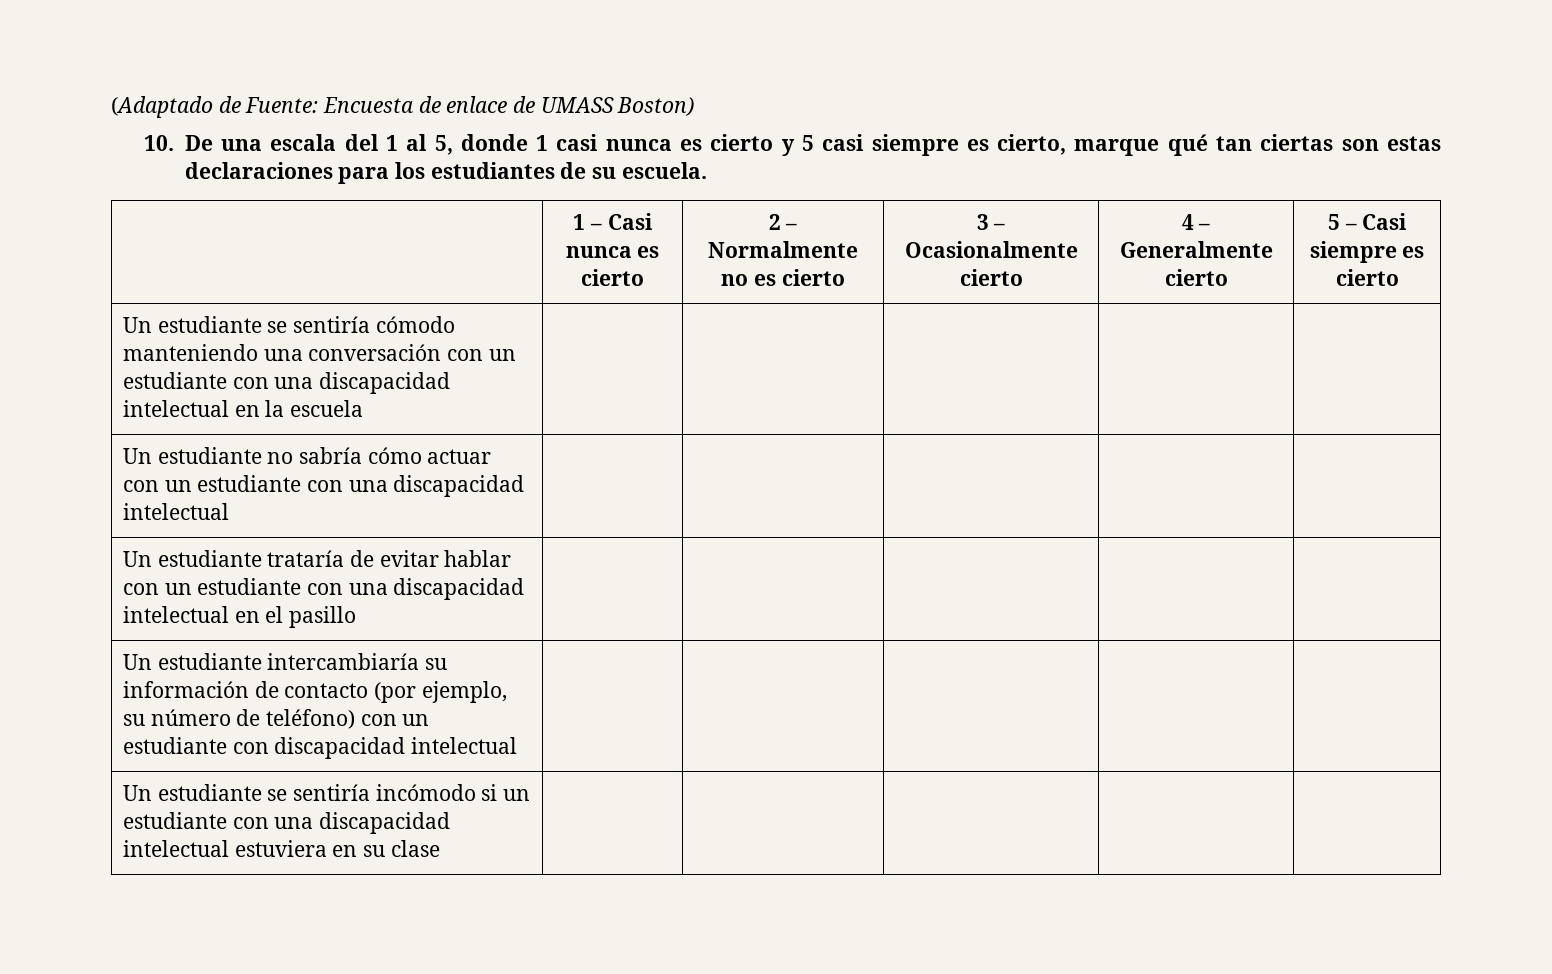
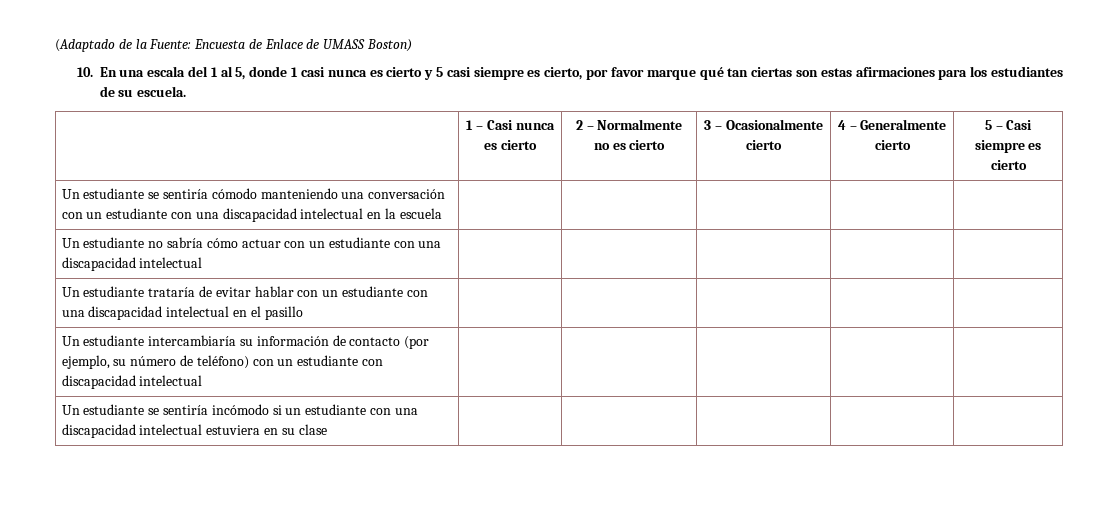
(241, 104) none -> [135,39,147,49] la
[446,96,508,113] enlace -> [264,39,303,49] Enlace
[184,135,213,151] De -> [99,67,117,77] En
(1067, 144) none -> [586,67,644,80] por favor
[184,162,333,179] declaraciones -> [855,67,935,77] afirmaciones

